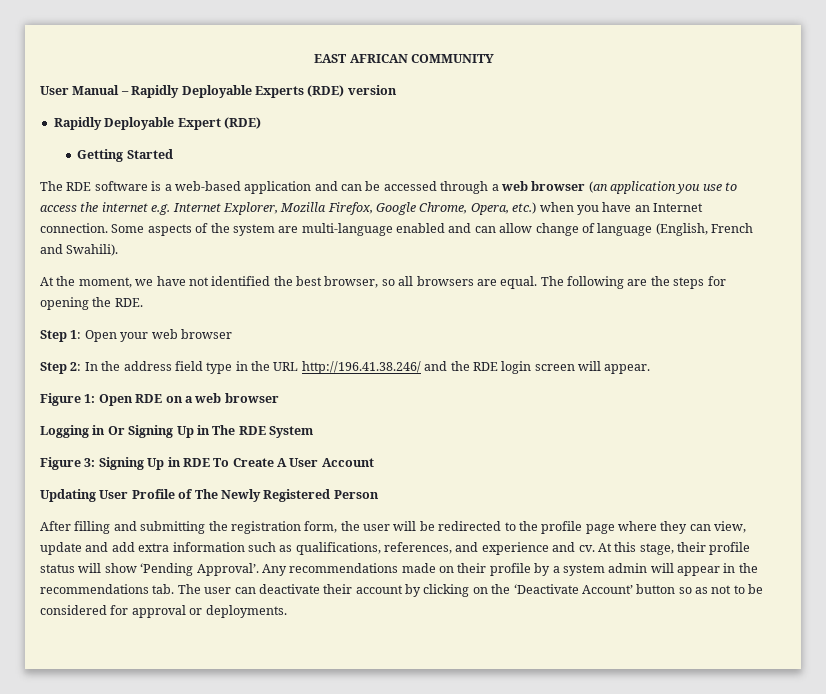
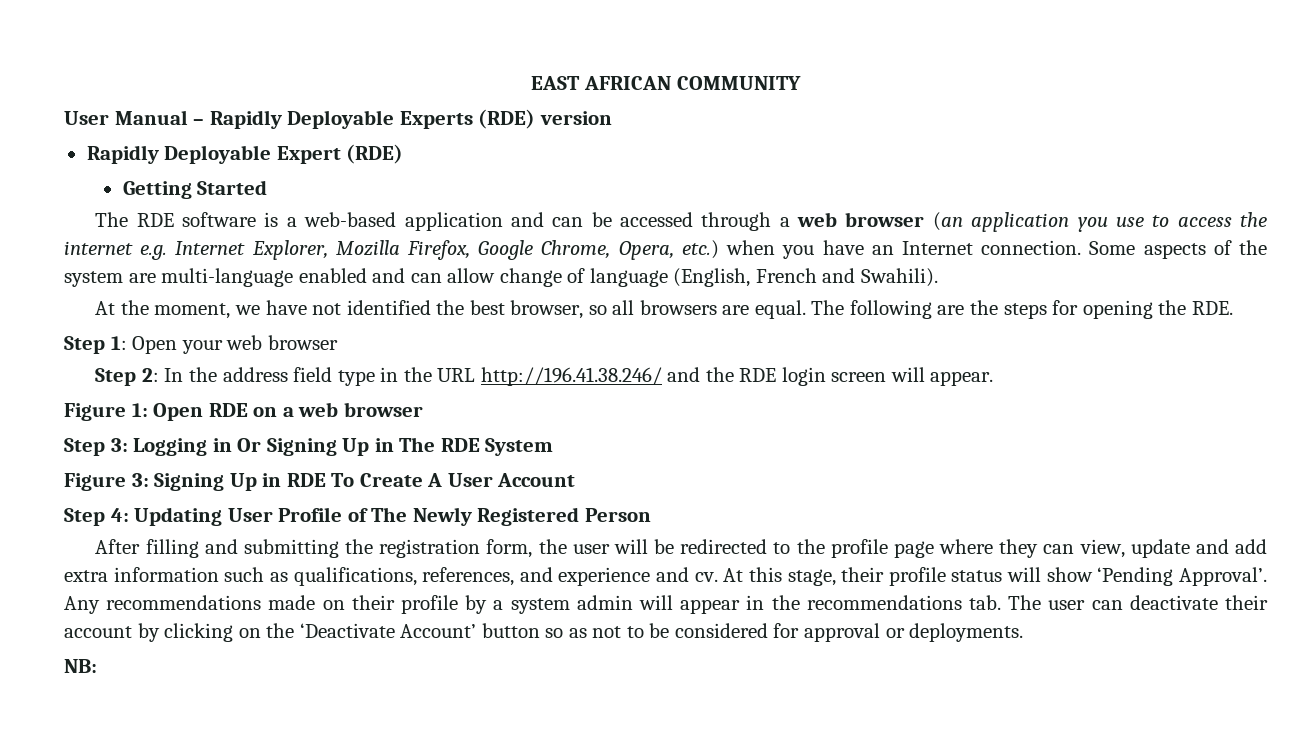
(279, 398) none -> [64,438,128,456] Step 3:
(374, 462) none -> [64,508,129,526] Step 4:
(287, 611) none -> [64,659,97,673] // NB:

